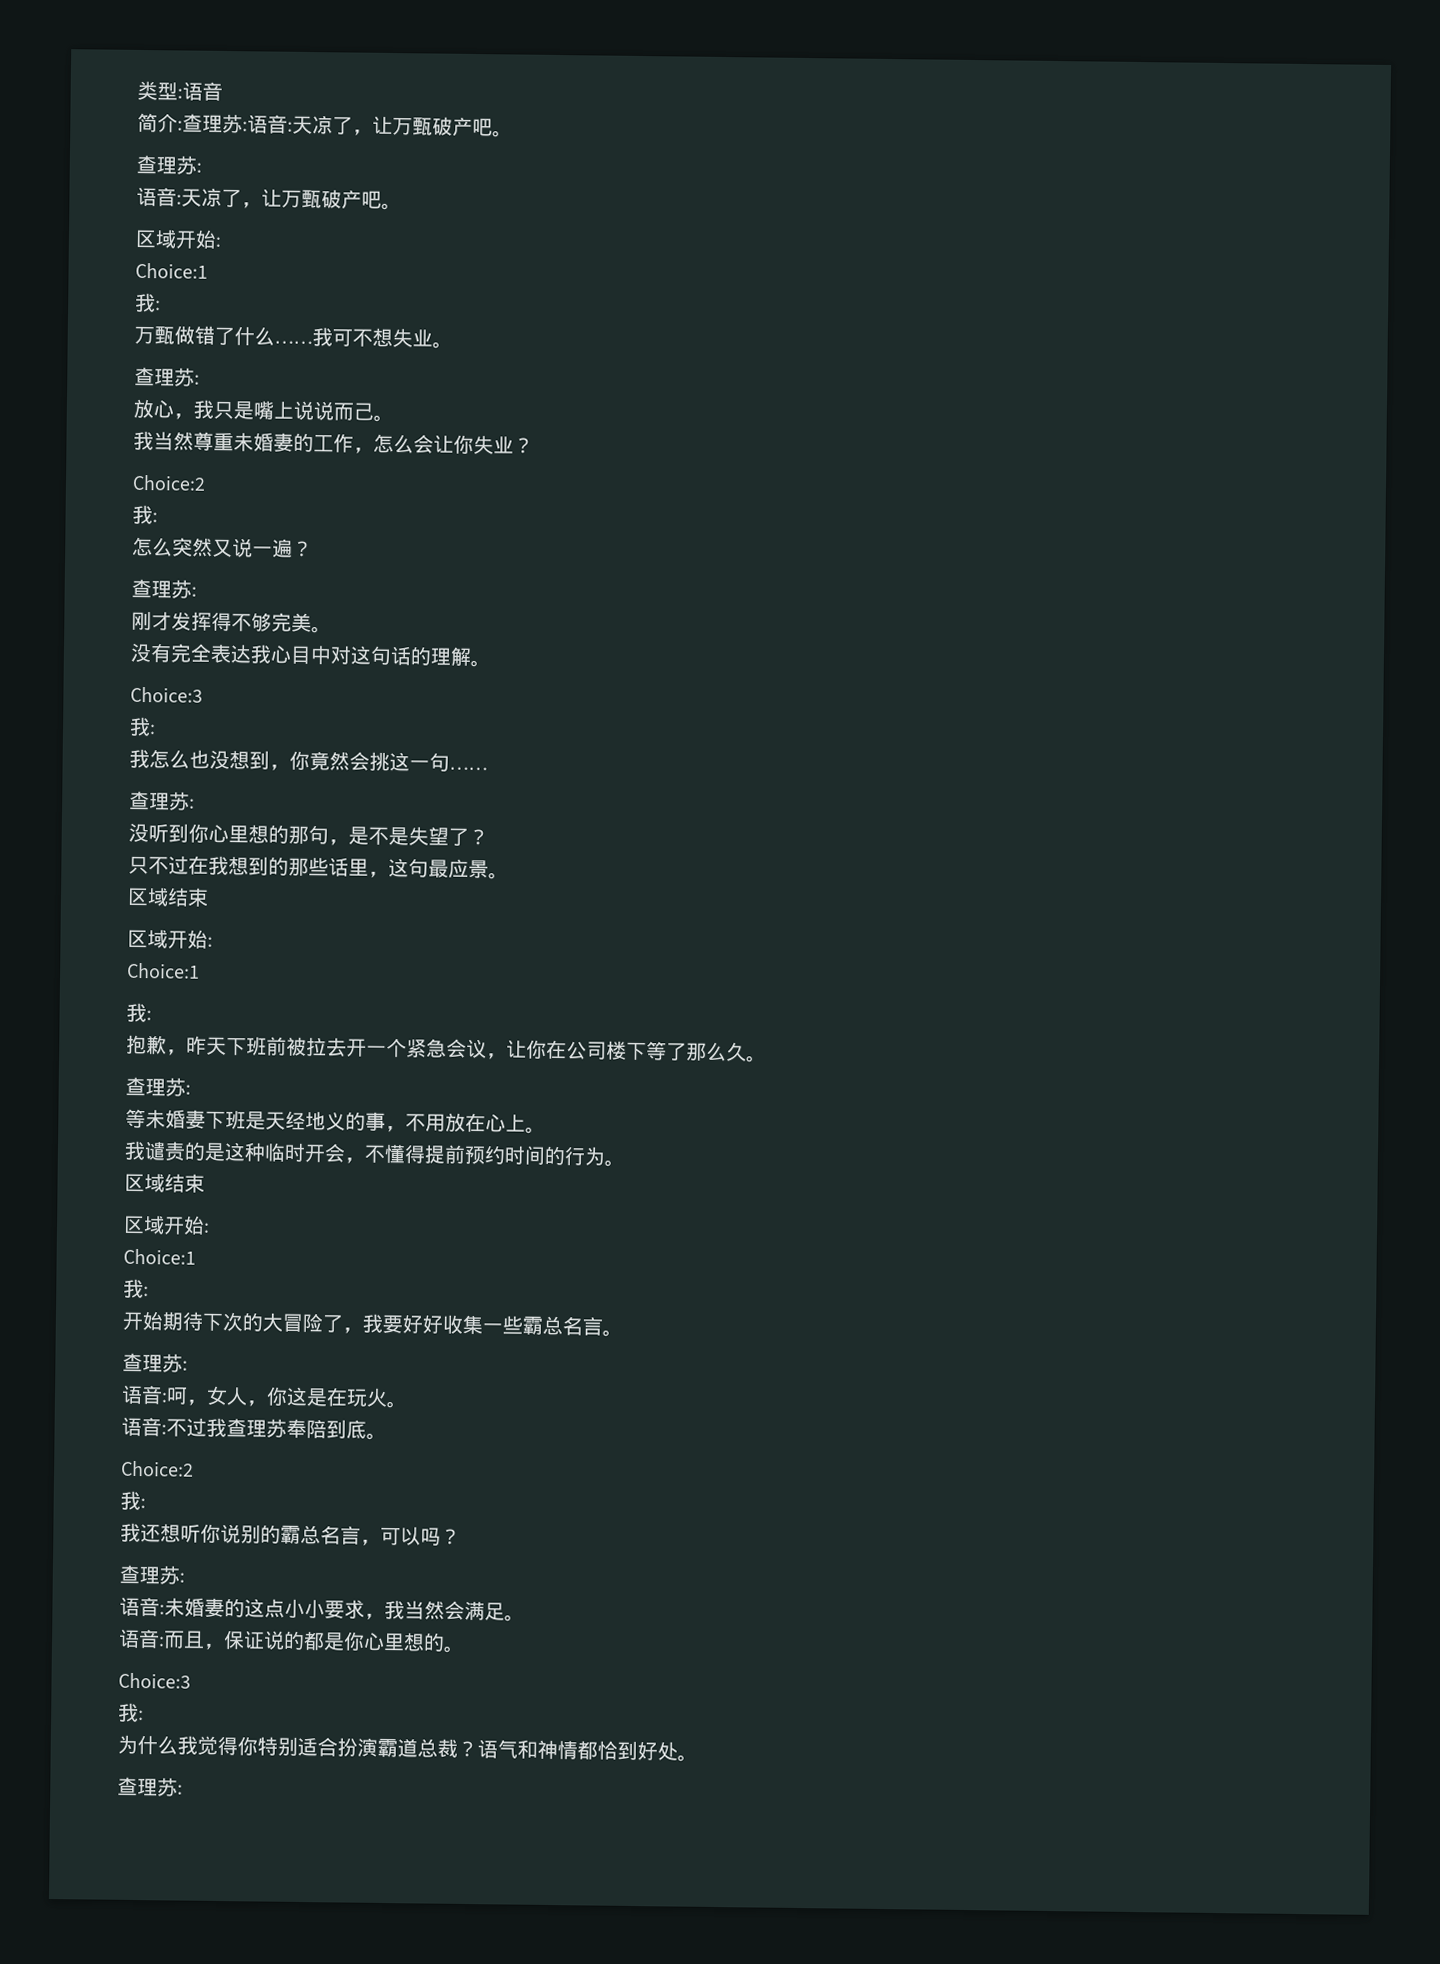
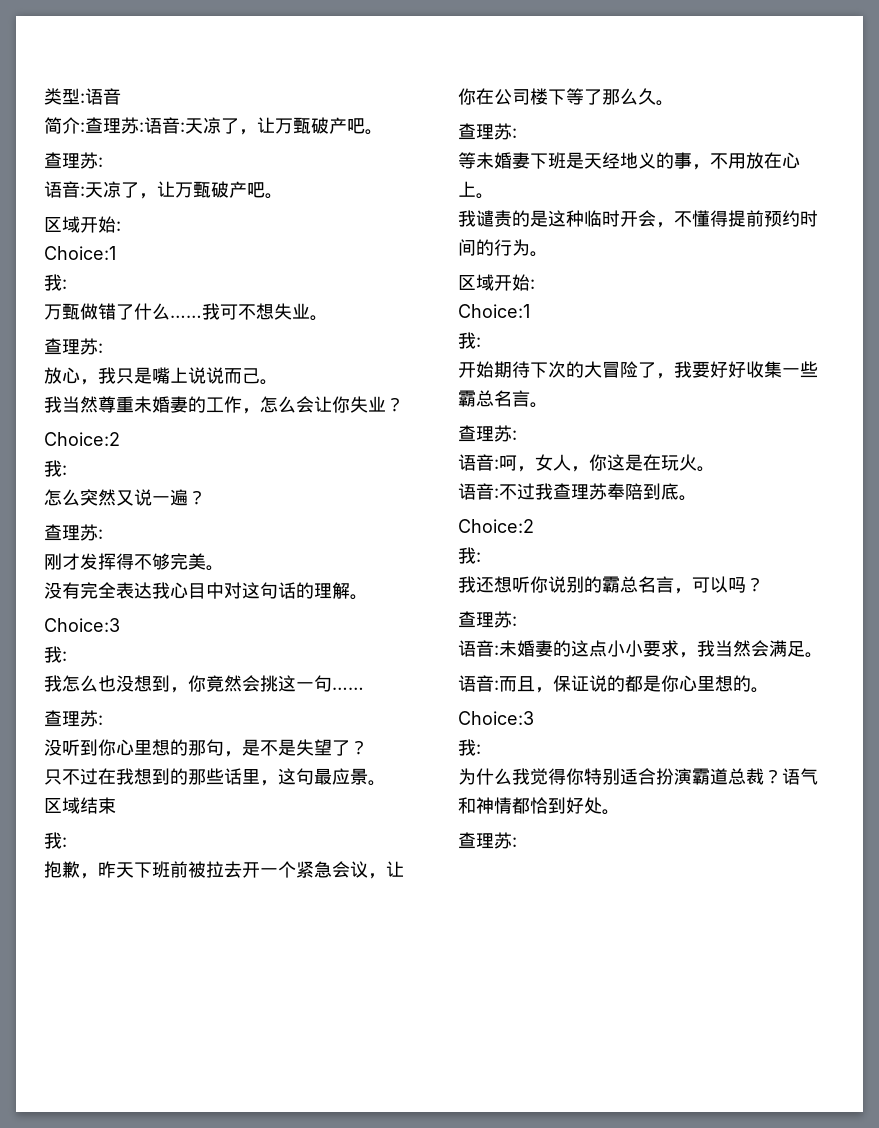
[127,929,213,949] [127,962,200,979] // 区域开始: // Choice:1 -> (116, 805) none
[124,1173,205,1193] // 区域结束 -> (548, 254) none

